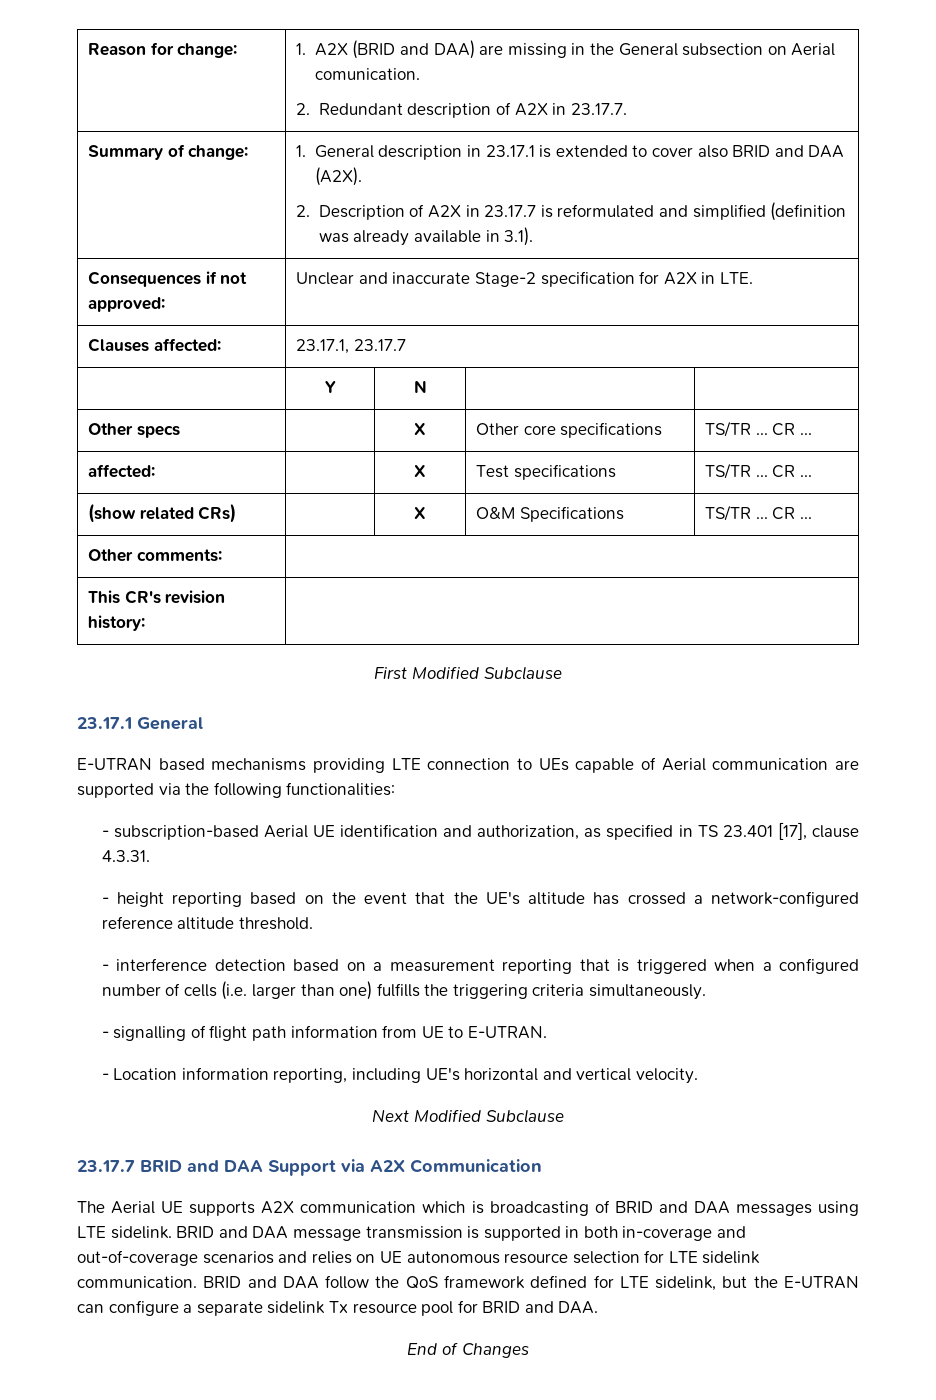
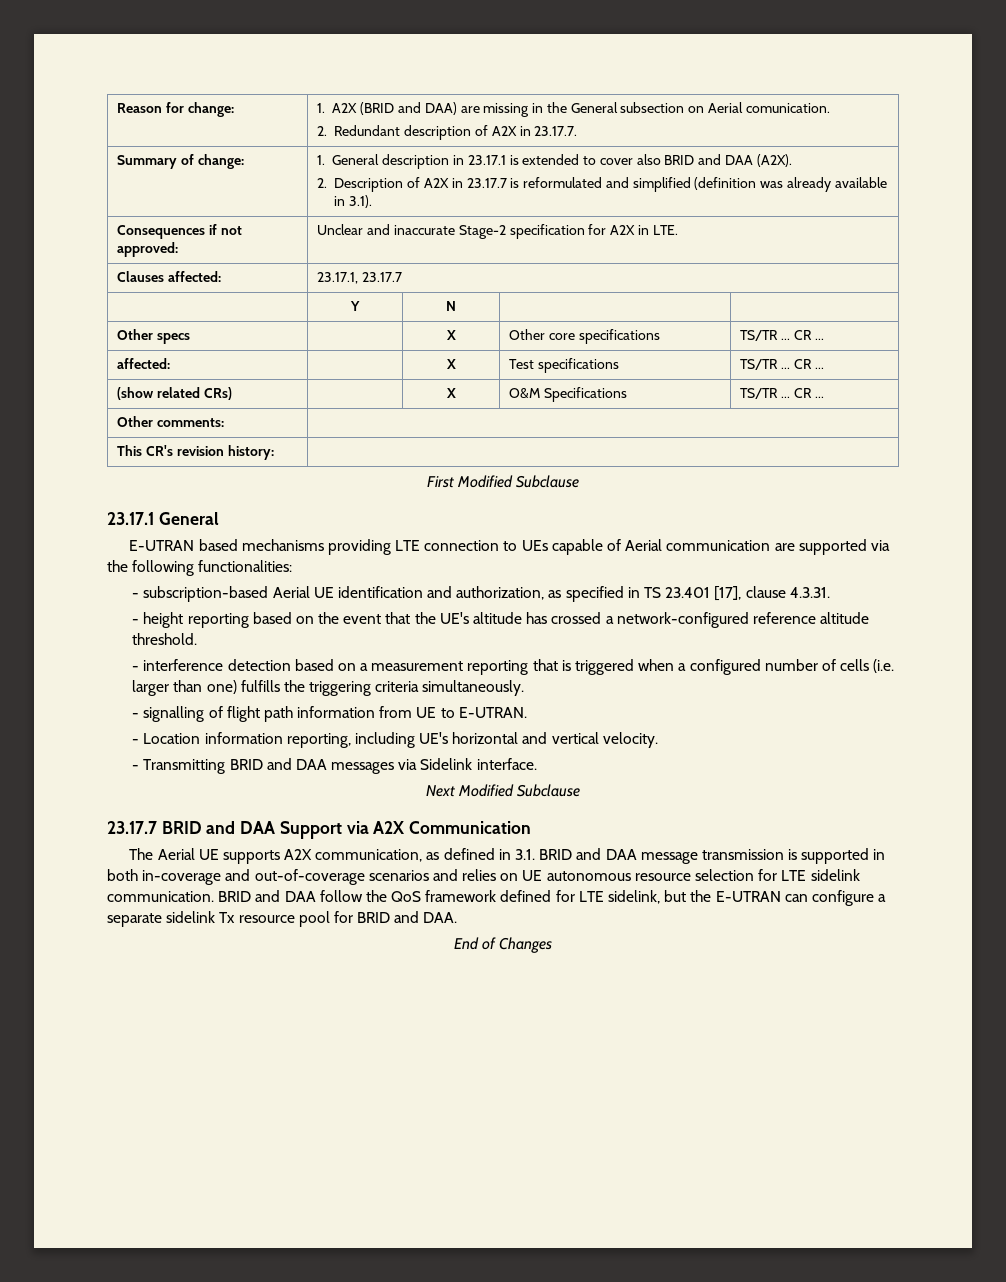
(698, 1076) none -> [132,758,537,774] // - Transmitting BRID and DAA messages via Sidelink interface.
[300,1200,859,1216] [77,1226,172,1239] communication which is broadcasting of BRID and DAA messages using LTE sidelink. -> [315,848,535,862] communication, as defined in 3.1.

